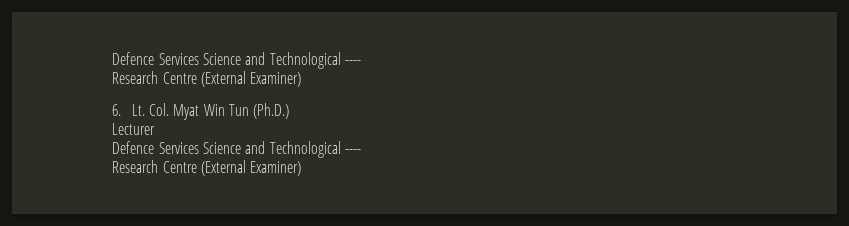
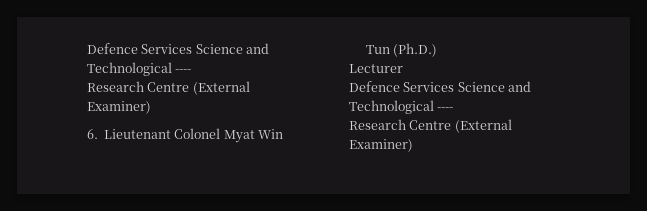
[131,103,170,116] Lt. Col. -> [104,128,221,139] Lieutenant Colonel

